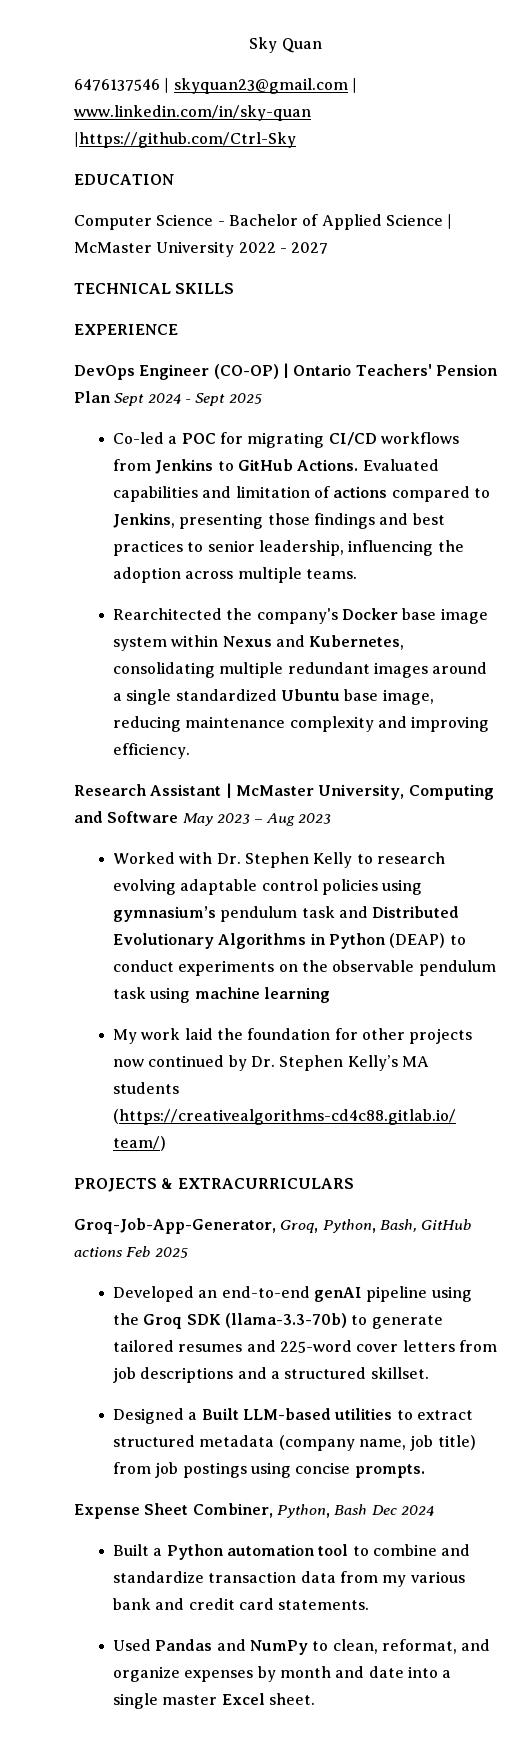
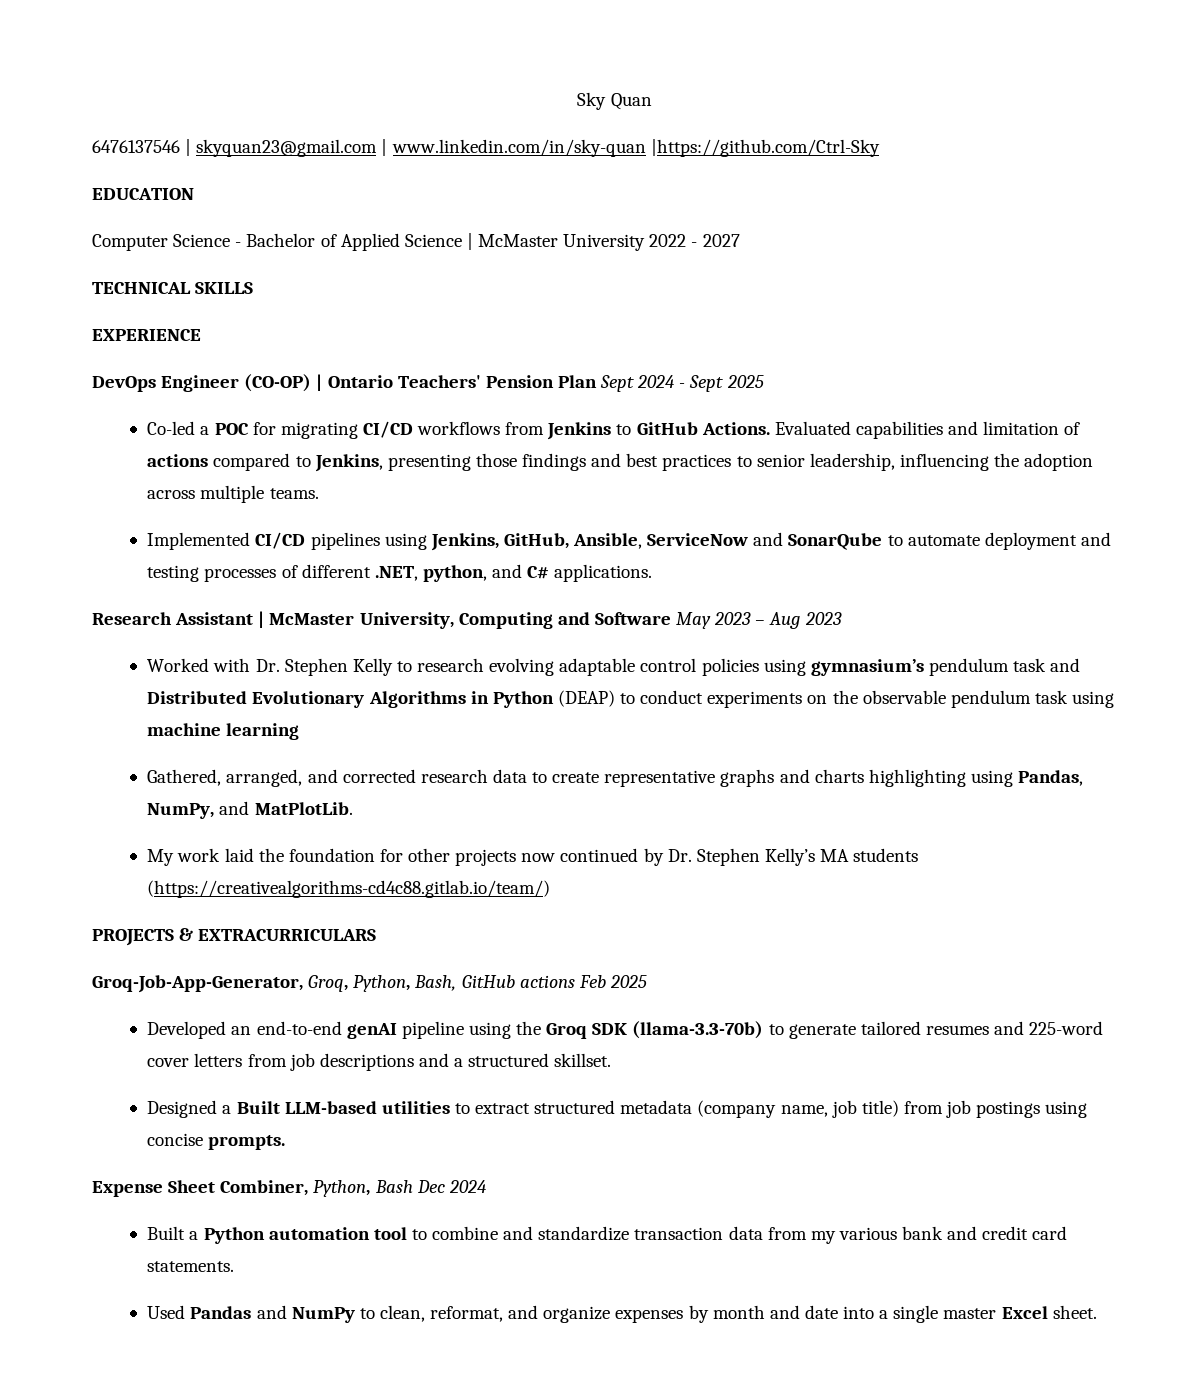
[112,608,488,624] [112,635,405,651] [112,662,488,678] [112,689,434,705] [112,716,490,732] [112,743,190,759] Rearchitected the company's Docker base image system within Nexus and Kubernetes, consolidating multiple redundant images around a single standardized Ubuntu base image, reducing maintenance complexity and improving efficiency. -> [147,532,1111,551] [147,564,653,582] Implemented CI/CD pipelines using Jenkins, GitHub, Ansible, ServiceNow and SonarQube to automate deployment and testing processes of different .NET, python, and C# applications.
(330, 995) none -> [147,769,1084,787] [147,801,353,819] // Gathered, arranged, and corrected research data to create representative graphs and charts highlighting using Pandas, NumPy, and MatPlotLib.

